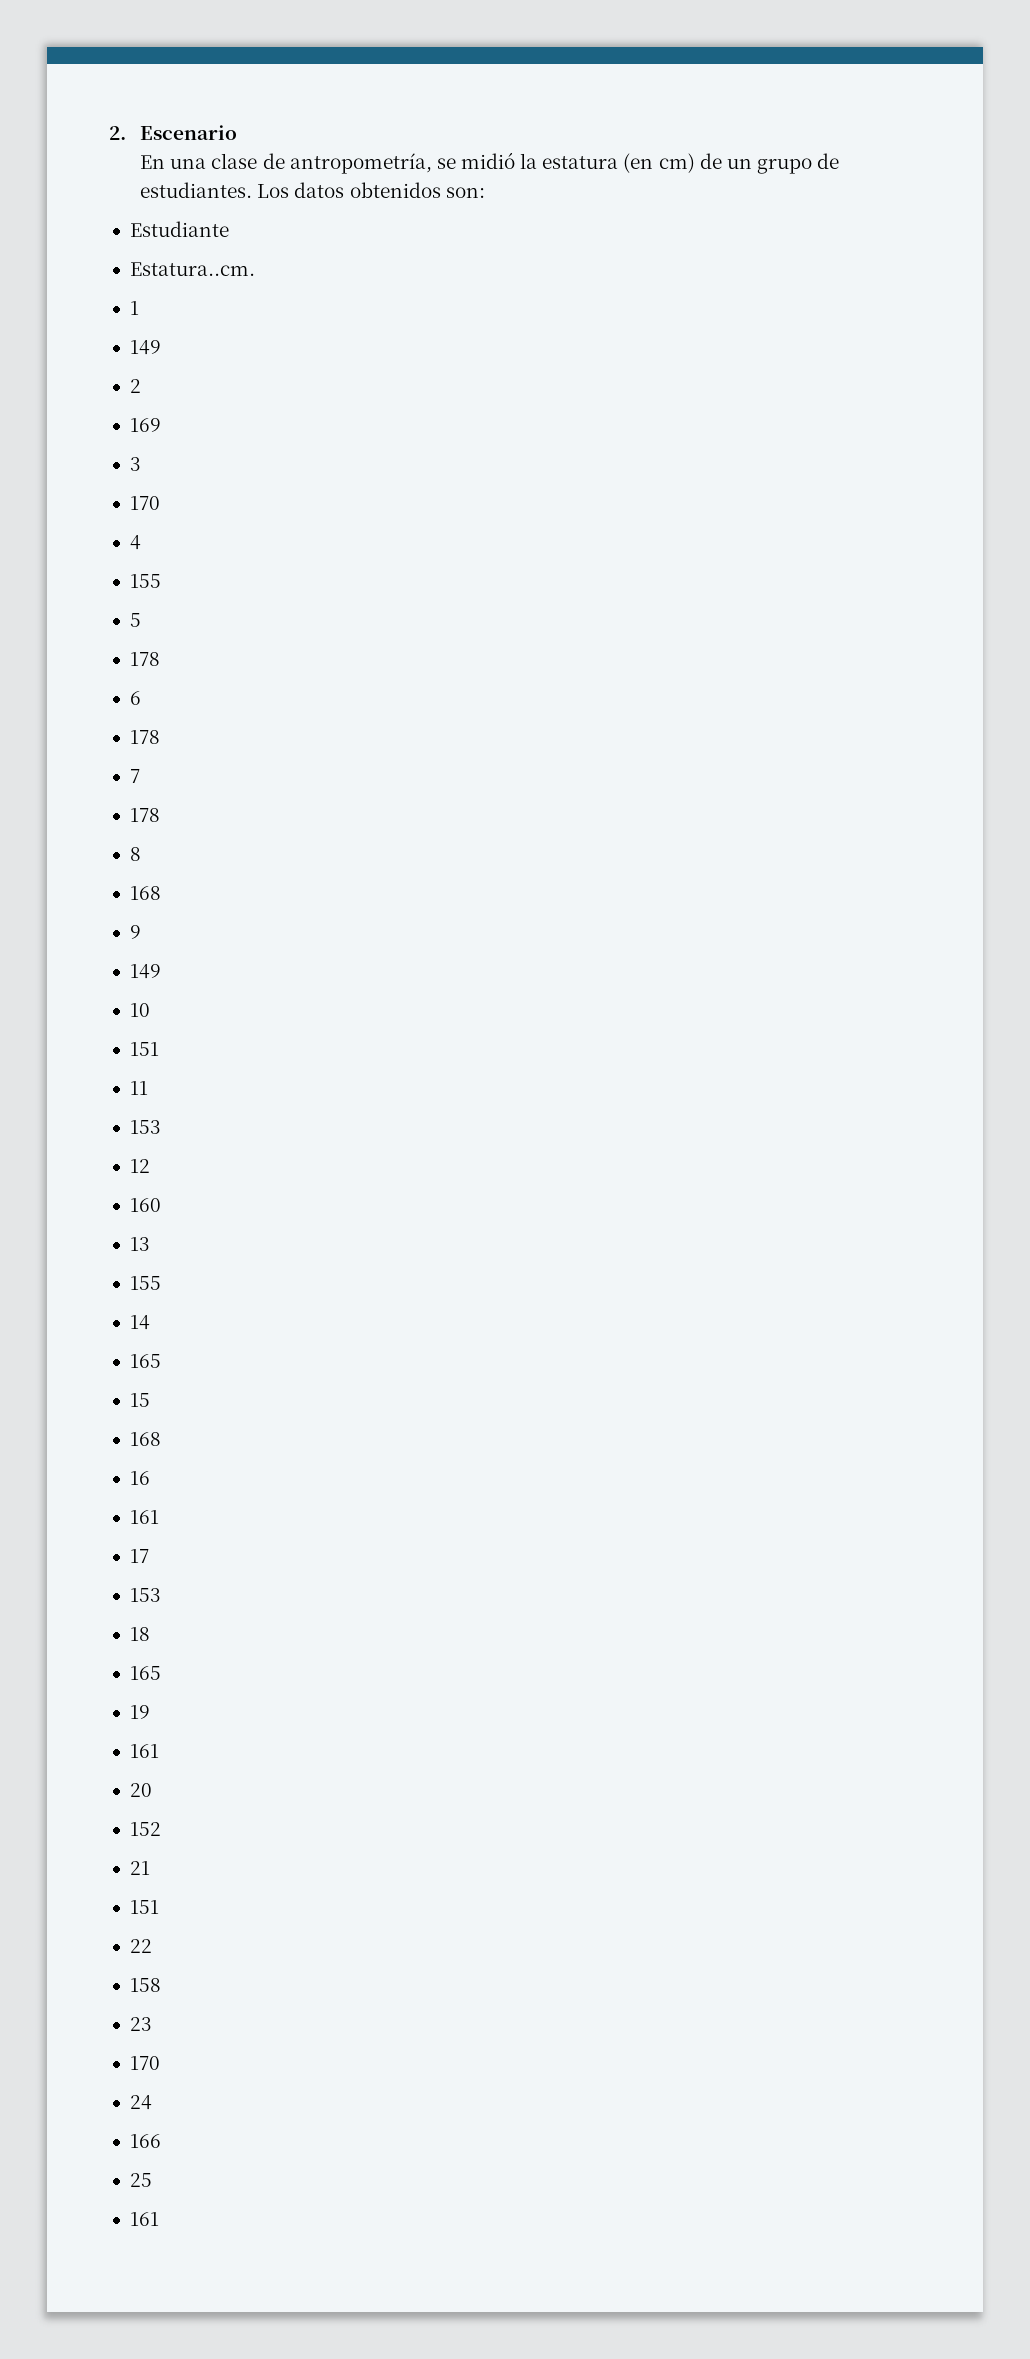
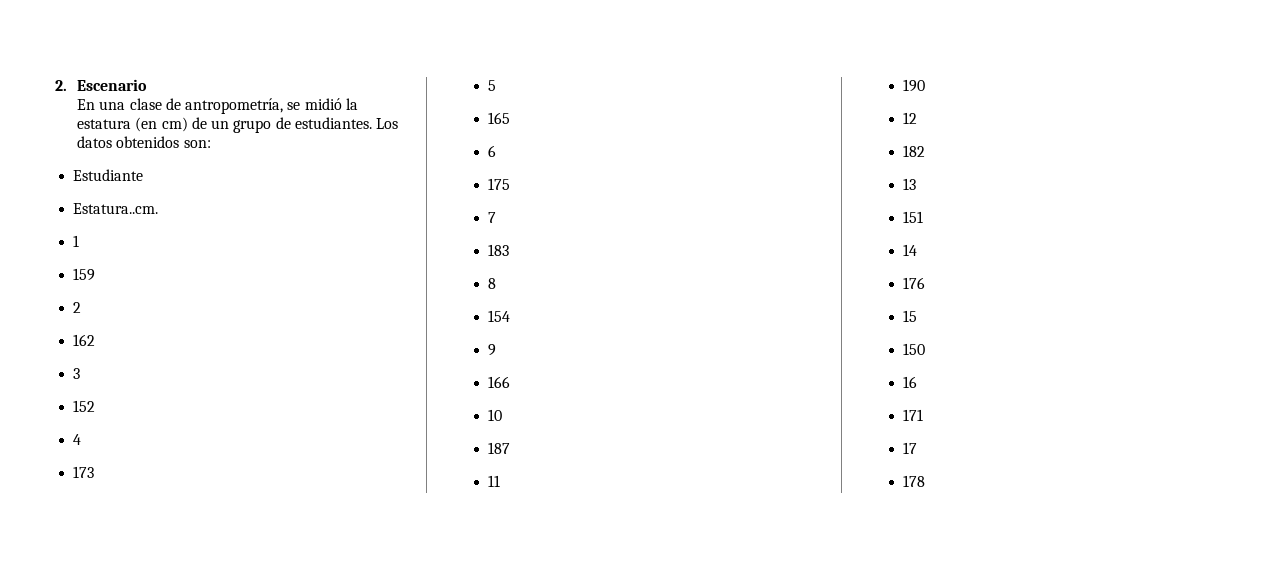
[130,340,162,355] 149 -> [73,268,96,281] 159
[130,418,162,432] 169 -> [73,334,96,346] 162
[130,496,161,510] 170 -> [73,400,96,412] 152
[130,574,162,588] 155 -> [73,466,95,478] 173
[130,652,161,666] 178 -> [488,112,511,124] 165
[130,730,161,744] 178 -> [488,178,511,190] 175
[130,808,161,822] 178 -> [488,244,510,256] 183
[130,886,162,900] 168 -> [488,310,511,322] 154
[130,964,162,979] 149 -> [488,376,511,388] 166
[130,1042,160,1056] 151 -> [488,442,511,454] 187
[130,1120,162,1134] 153 -> [903,79,926,92] 190
[130,1198,162,1212] 160 -> [903,145,926,157] 182
[130,1276,162,1290] 155 -> [903,211,924,223] 151
[130,1354,162,1368] 165 -> [903,277,926,289] 176
[130,1432,162,1446] 168 -> [903,343,926,355] 150
[130,1510,160,1524] 161 -> [903,409,924,421] 171
[130,1588,162,1602] [130,1627,151,1641] [130,1666,162,1680] [130,1705,151,1719] [130,1744,160,1758] [130,1783,153,1797] [130,1822,162,1836] [130,1861,151,1875] [130,1900,160,1914] [130,1939,153,1953] [130,1978,162,1992] [130,2017,153,2031] [130,2056,161,2070] [130,2095,153,2110] [130,2134,162,2148] [130,2173,153,2187] [130,2212,160,2226] 153 // 18 // 165 // 19 // 161 // 20 // 152 // 21 // 151 // 22 // 158 // 23 // 170 // 24 // 166 // 25 // 161 -> [903,475,926,487] 178

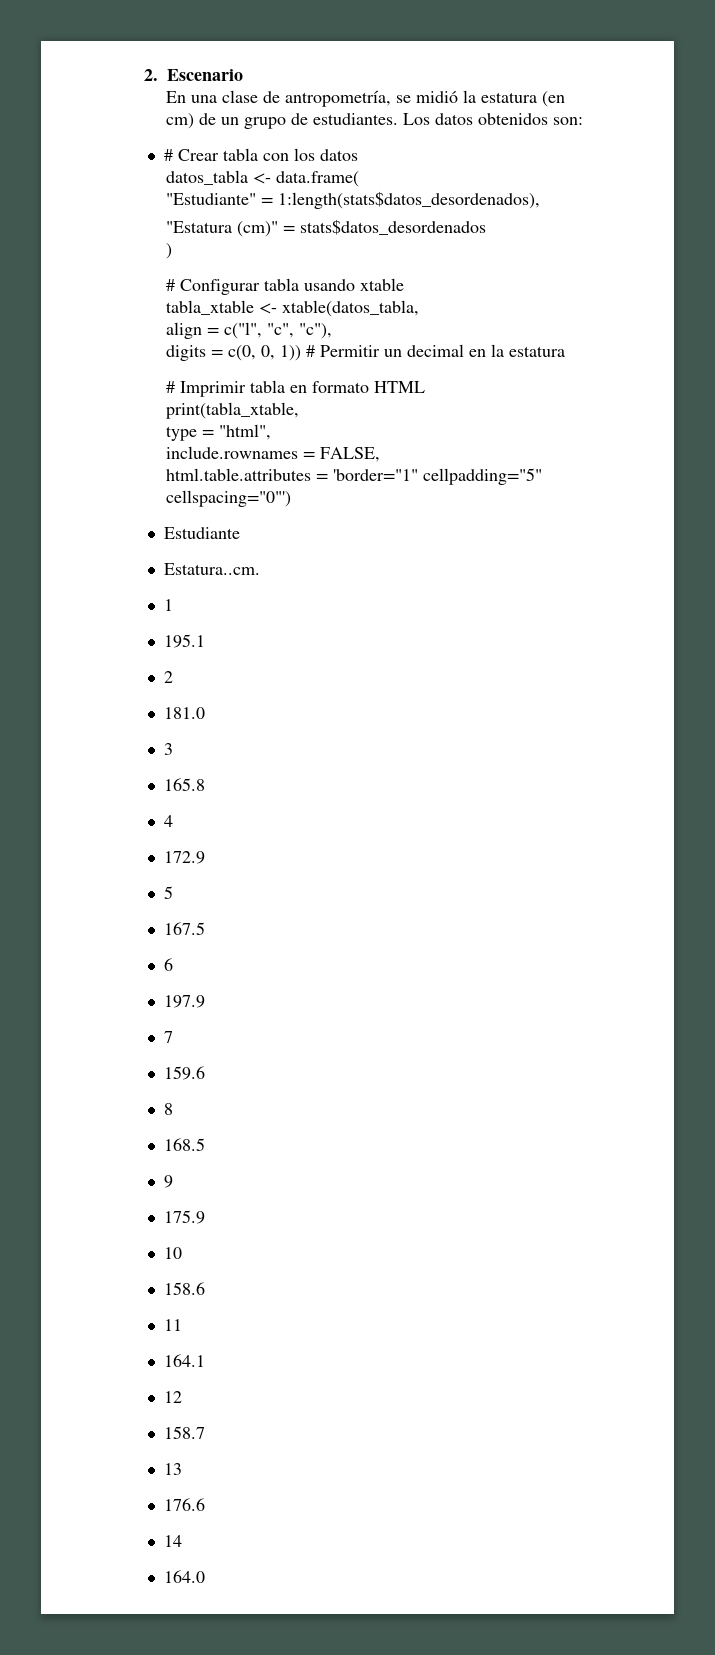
(211, 144) none -> [163,148,358,161] [166,170,360,187] [166,191,541,209] [166,219,487,237] [166,243,173,259] [166,278,405,295] [166,300,420,317] [166,322,333,339] [166,344,566,361] [166,380,426,397] [166,402,300,419] [166,424,272,441] [166,446,381,462] [166,468,543,485] [166,490,292,507] // # Crear tabla con los datos // datos_tabla <- data.frame( // "Estudiante" = 1:length(stats$datos_desordenados), // "Estatura (cm)" = stats$datos_desordenados // ) // # Configurar tabla usando xtable // tabla_xtable <- xtable(datos_tabla, // align = c("l", "c", "c"), // digits = c(0, 0, 1)) # Permitir un decimal en la estatura // # Imprimir tabla en formato HTML // print(tabla_xtable, // type = "html", // include.rownames = FALSE, // html.table.attributes = 'border="1" cellpadding="5" cellspacing="0"')
[73,268,96,281] 159 -> [163,634,205,648] 195.1
[73,334,96,346] 162 -> [163,707,205,719] 181.0
[73,400,96,412] 152 -> [163,778,205,791] 165.8
[73,466,95,478] 173 -> [163,851,205,864] 172.9
[488,112,511,124] 165 -> [163,922,205,935] 167.5
[488,178,511,190] 175 -> [163,995,205,1008] 197.9
[488,244,510,256] 183 -> [163,1066,205,1080] 159.6
[488,310,511,322] 154 -> [163,1138,205,1151] 168.5
[488,376,511,388] 166 -> [163,1210,205,1224] 175.9
[488,442,511,454] 187 -> [163,1282,205,1295] 158.6
[903,79,926,92] 190 -> [163,1354,205,1367] 164.1
[903,145,926,157] 182 -> [163,1426,205,1439] 158.7
[903,211,924,223] 151 -> [163,1498,205,1511] 176.6
[903,277,926,289] [903,310,918,322] [903,343,926,355] [903,376,918,388] [903,409,924,421] [903,442,918,454] [903,475,926,487] 176 // 15 // 150 // 16 // 171 // 17 // 178 -> [163,1570,205,1583] 164.0

